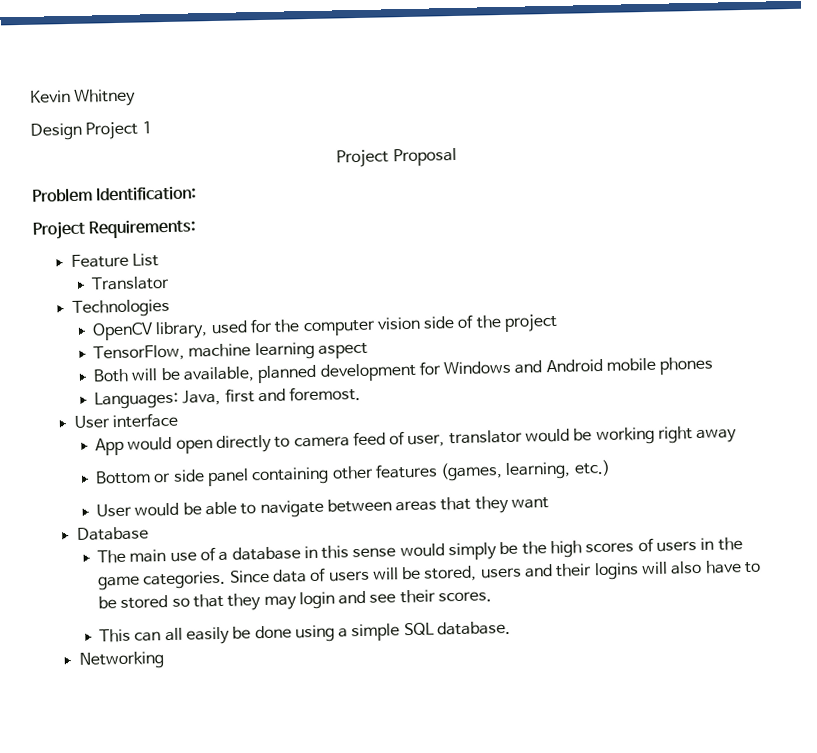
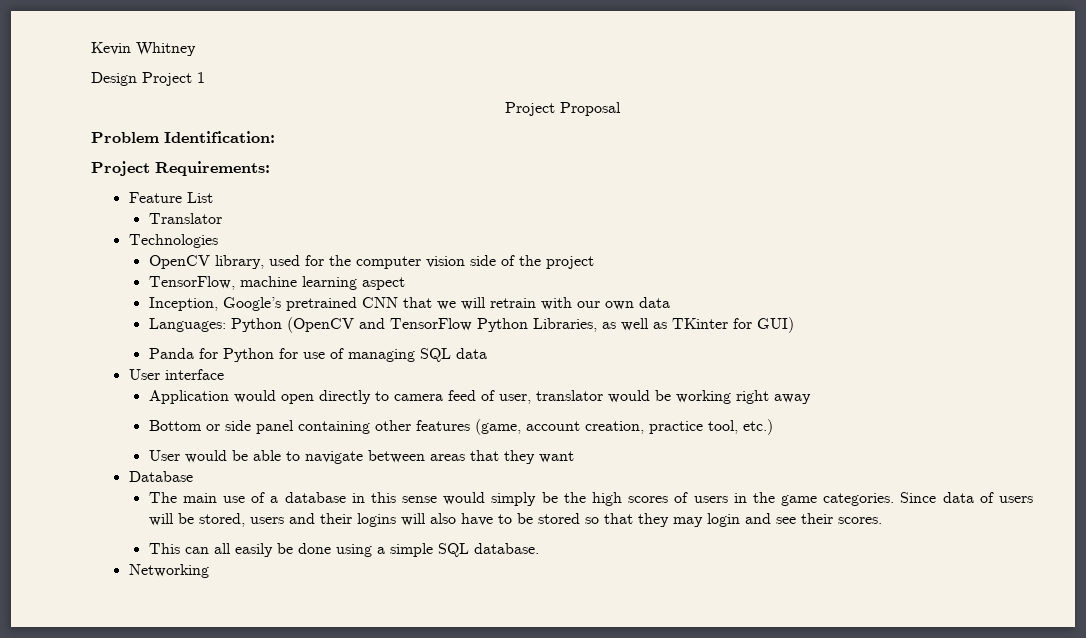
[92,356,715,384] [93,385,362,410] Both will be available, planned development for Windows and Android mobile phones // Languages: Java, first and foremost. -> [148,297,670,311] [148,317,794,333] [148,348,487,362] Inception, Google’s pretrained CNN that we will retrain with our own data // Languages: Python (OpenCV and TensorFlow Python Libraries, as well as TKinter for GUI) // Panda for Python for use of managing SQL data
[94,437,124,456] App -> [148,390,229,404] Application
[440,461,572,482] (games, learning, -> [474,419,738,435] (game, account creation, practice tool,

